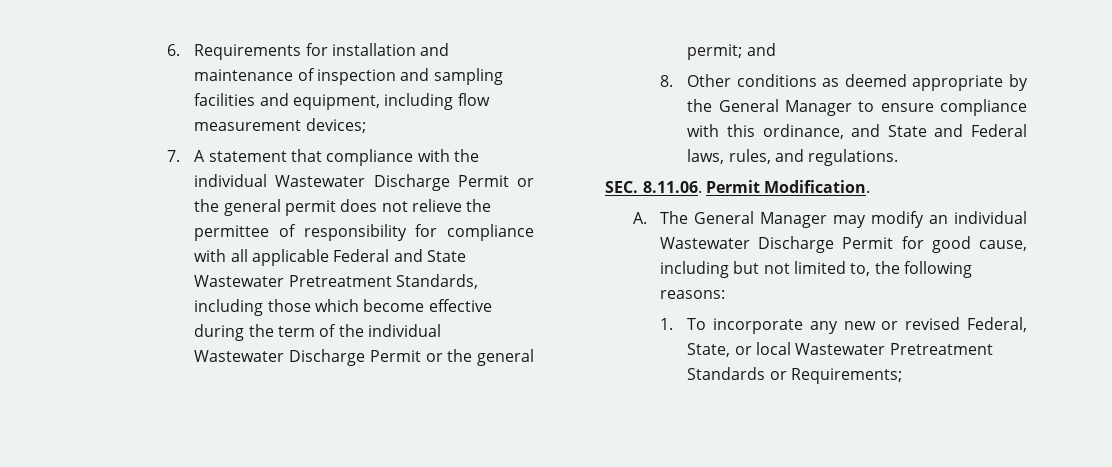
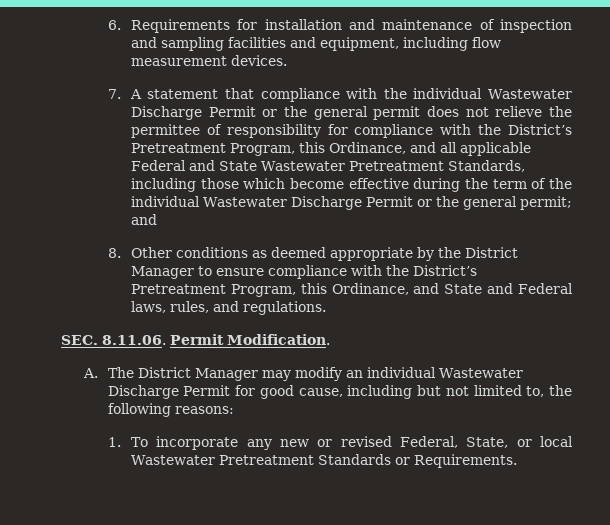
[305,118,366,133] devices; -> [230,55,287,66] devices.
(227, 255) none -> [478,124,572,135] [130,142,436,156] the District’s Pretreatment Program, this Ordinance, and
[718,99,779,112] General -> [464,247,518,258] District
[726,124,844,139] this ordinance, -> [385,265,477,276] [130,283,409,297] the District’s Pretreatment Program, this Ordinance,
[693,211,754,224] General -> [137,367,191,378] District
[790,368,902,384] Requirements; -> [413,454,517,468] Requirements.

